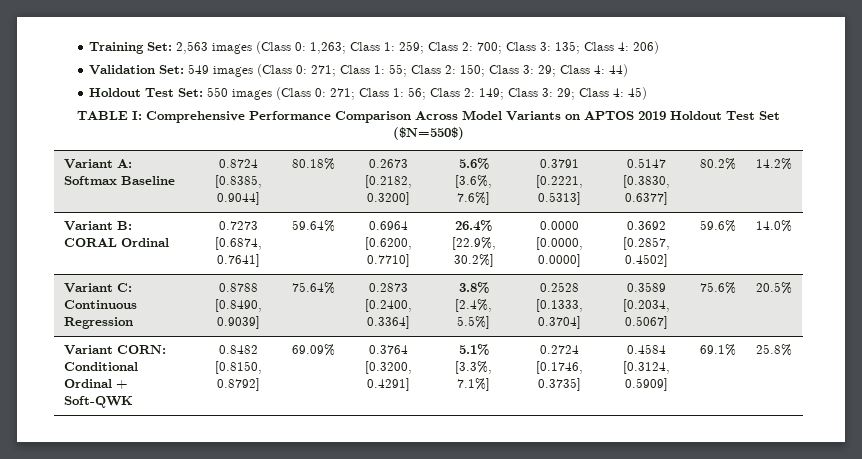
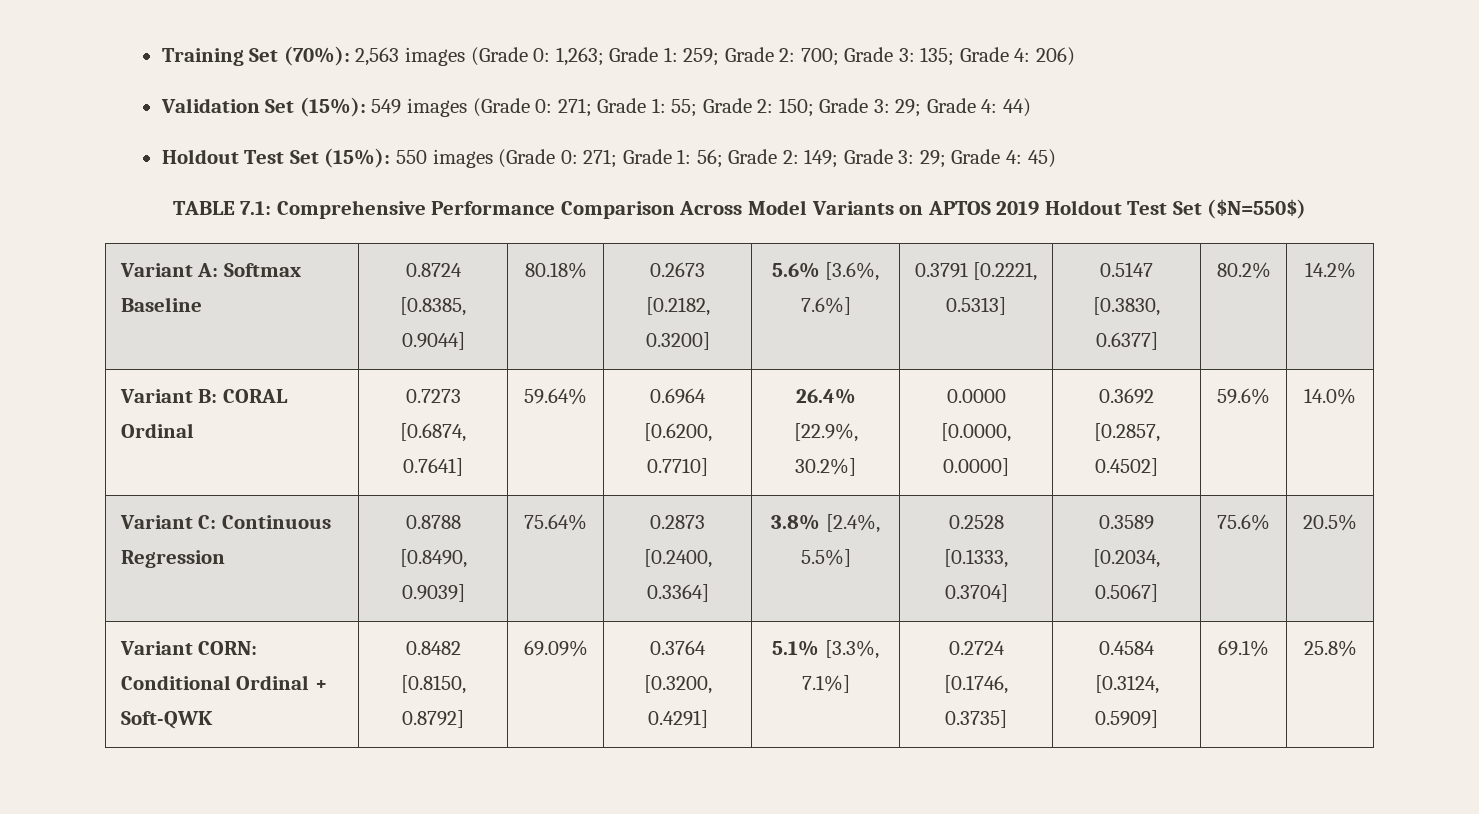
[147,42,173,51] Set: -> [249,46,350,66] Set (70%):
[256,41,292,54] (Class -> [470,47,528,66] (Grade
[350,42,381,51] Class -> [609,47,659,62] Grade
[428,42,459,51] Class -> [724,47,774,62] Grade
[506,42,537,51] Class -> [844,47,894,62] Grade
[584,42,615,51] Class -> [959,47,1009,62] Grade
[159,65,185,74] Set: -> [265,97,366,117] Set (15%):
[257,64,371,77] (Class 0: 271; Class -> [472,98,647,117] (Grade 0: 271; Grade
[411,65,442,74] Class -> [702,98,752,113] Grade
[489,65,591,77] Class 3: 29; Class -> [819,98,976,117] Grade 3: 29; Grade
[178,88,204,97] Set: -> [289,148,391,168] Set (15%):
[276,87,390,100] (Class 0: 271; Class -> [498,149,672,168] (Grade 0: 271; Grade
[430,88,461,97] Class -> [728,149,778,164] Grade
[508,88,610,100] Class 3: 29; Class -> [843,149,1001,168] Grade 3: 29; Grade
[132,111,142,120] I: -> [240,201,272,215] 7.1:

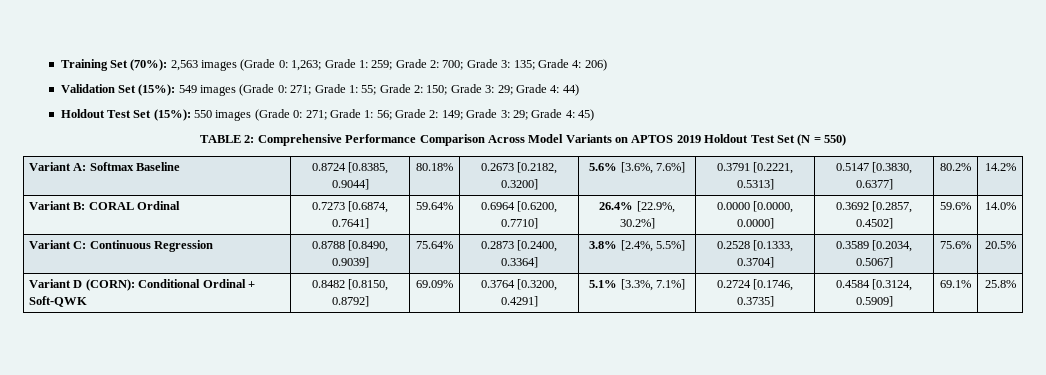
[240,201,272,215] 7.1: -> [244,135,255,143] 2:
[1207,199,1307,219] ($N=550$) -> [797,134,846,146] (N = 550)
[198,641,258,655] CORN: -> [73,279,135,291] D (CORN):

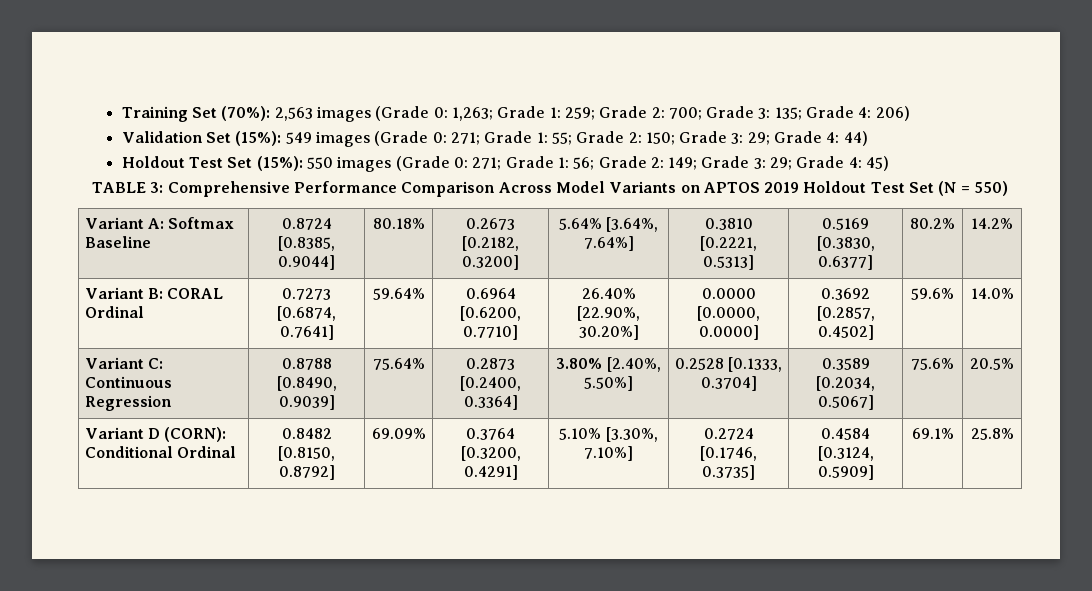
[244,135,255,143] 2: -> [150,182,164,193] 3:
[589,162,685,174] [716,163,750,171] 5.6% [3.6%, 7.6%] | 0.3791 -> [558,217,659,232] [583,236,634,251] [704,218,753,230] 5.64% [3.64%, 7.64%] | 0.3810
[835,163,869,171] 0.5147 -> [822,218,869,230] 0.5169
[599,201,675,213] [619,218,655,229] 26.4% [22.9%, 30.2%] -> [581,288,636,299] [577,306,640,321] [578,325,639,340] 26.40% [22.90%, 30.20%]
[589,240,685,252] 3.8% [2.4%, 5.5%] -> [556,357,661,372] [584,376,633,391] 3.80% [2.40%, 5.50%]
[247,281,255,288] [29,296,88,307] + Soft-QWK -> (237, 452) none
[589,279,685,291] 5.1% [3.3%, 7.1%] -> [559,427,658,442] [584,446,633,461] 5.10% [3.30%, 7.10%]

